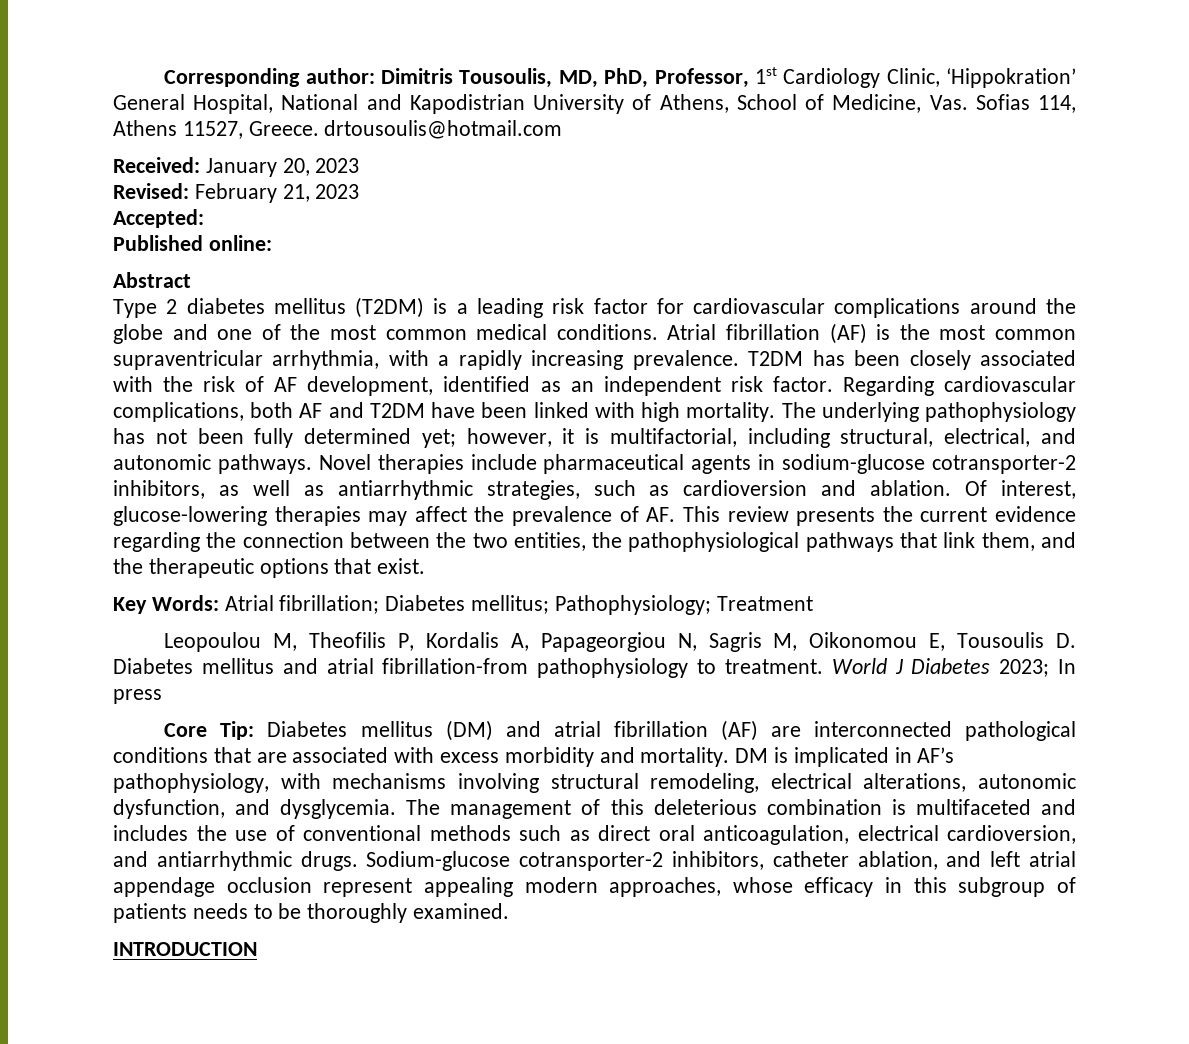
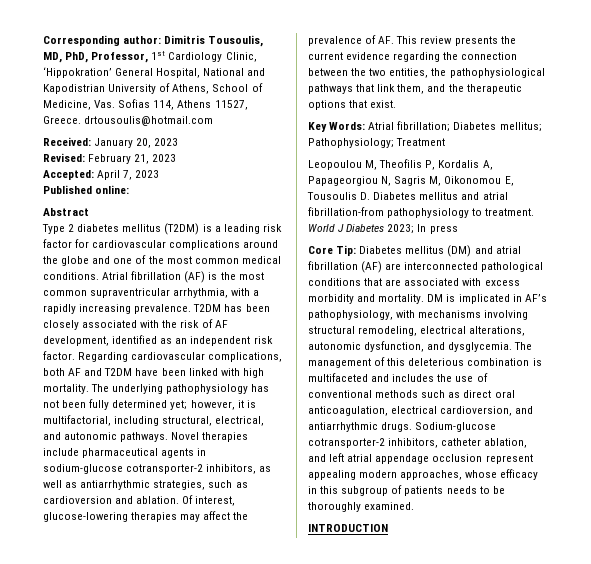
(204, 218) none -> [97,170,160,180] April 7, 2023

